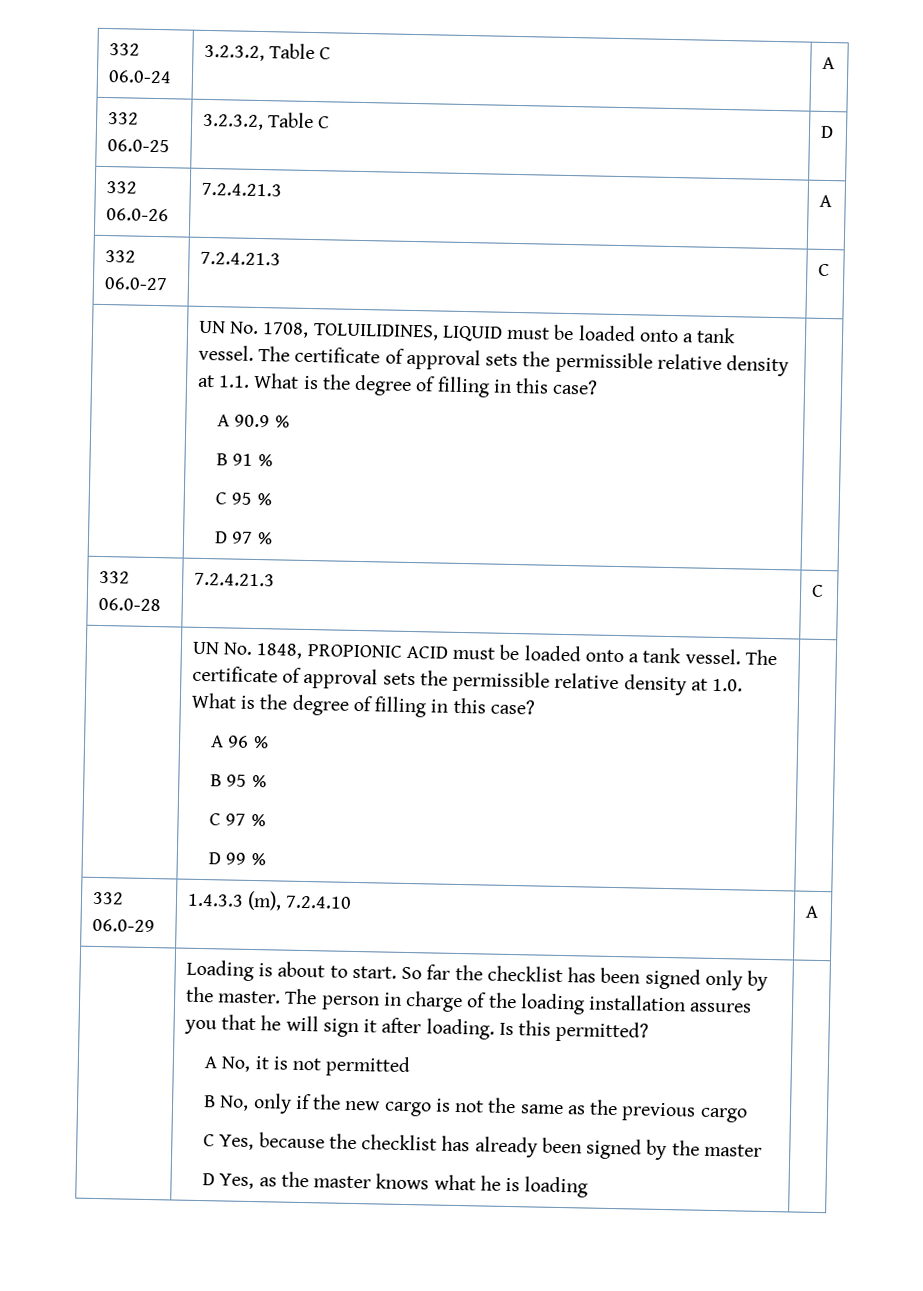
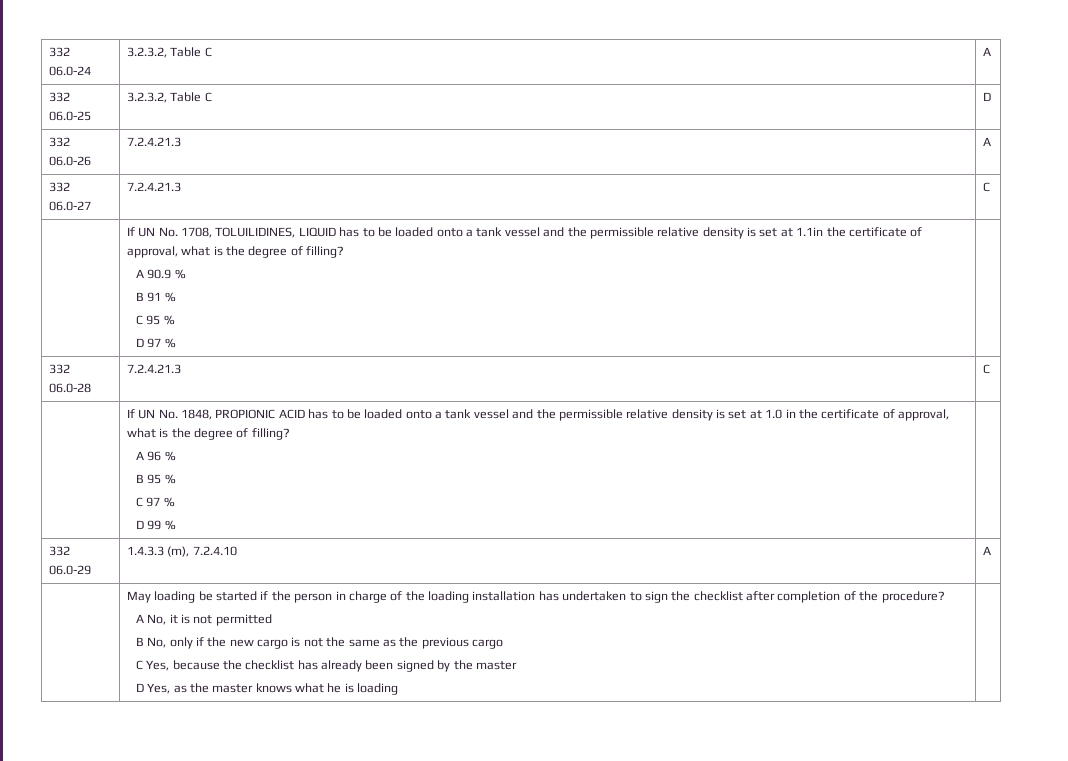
(830, 270) none -> [126,227,135,236] If
[506,324,737,344] [197,344,790,377] [196,372,599,398] must be loaded onto a tank vessel. The certificate of approval sets the permissible relative density at 1.1. What is the degree of filling in this case? -> [339,227,923,239] [126,246,345,258] has to be loaded onto a tank vessel and the permissible relative density is set at 1.1in the certificate of approval, what is the degree of filling?
(824, 590) none -> [126,409,135,418] If
[452,644,777,666] [191,665,744,696] [190,692,535,718] must be loaded onto a tank vessel. The certificate of approval sets the permissible relative density at 1.0. What is the degree of filling in this case? -> [308,409,950,421] [126,428,290,440] has to be loaded onto a tank vessel and the permissible relative density is set at 1.0 in the certificate of approval, what is the degree of filling?
[185,959,769,992] [185,986,318,1005] Loading is about to start. So far the checklist has been signed only by the master. The -> [126,591,291,603] May loading be started if the
[689,1002,753,1013] [183,1014,650,1043] assures you that he will sign it after loading. Is this permitted? -> [538,591,945,603] has undertaken to sign the checklist after completion of the procedure?

